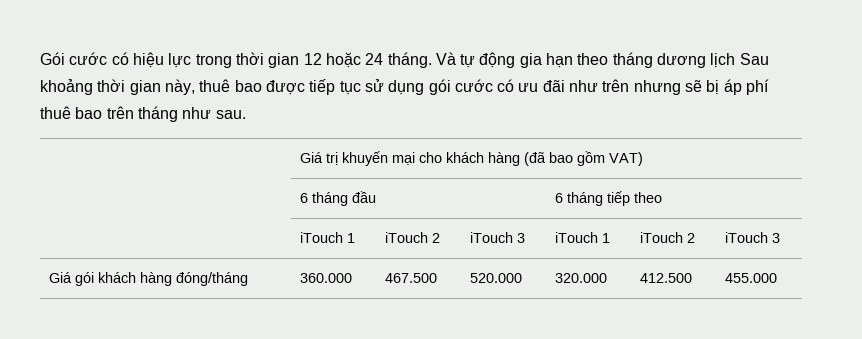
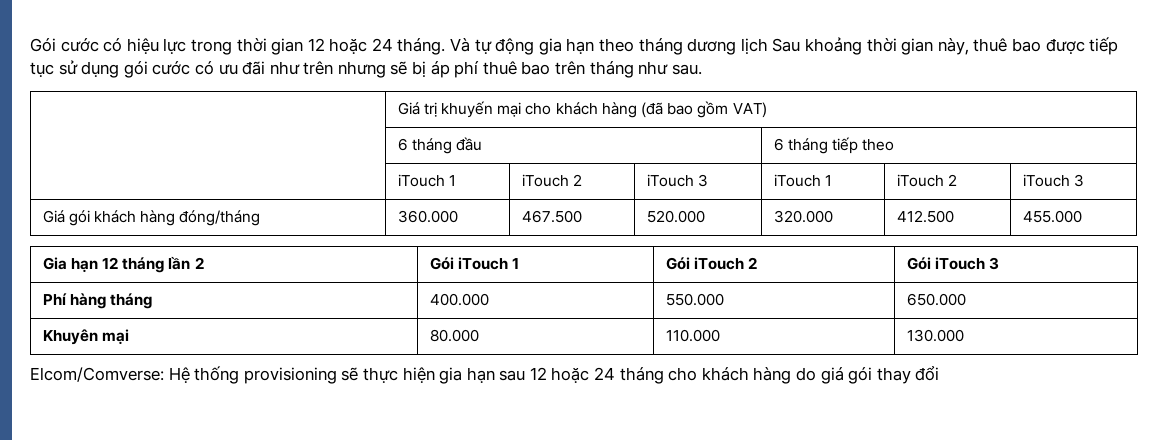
(778, 278) none -> [42,256,204,273] [429,257,520,270] [665,257,758,270] [906,257,1000,270] [42,293,153,309] [429,293,489,306] [665,293,724,306] [906,293,966,306] [42,329,129,345] [429,329,479,342] [665,329,720,342] [906,329,964,342] [30,366,940,384] // Gia hạn 12 tháng lần 2 | Gói iTouch 1 | Gói iTouch 2 | Gói iTouch 3 // Phí hàng tháng | 400.000 | 550.000 | 650.000 // Khuyên mại | 80.000 | 110.000 | 130.000 // Elcom/Comverse: Hệ thống provisioning sẽ thực hiện gia hạn sau 12 hoặc 24 tháng cho khách hàng do giá gói thay đổi

